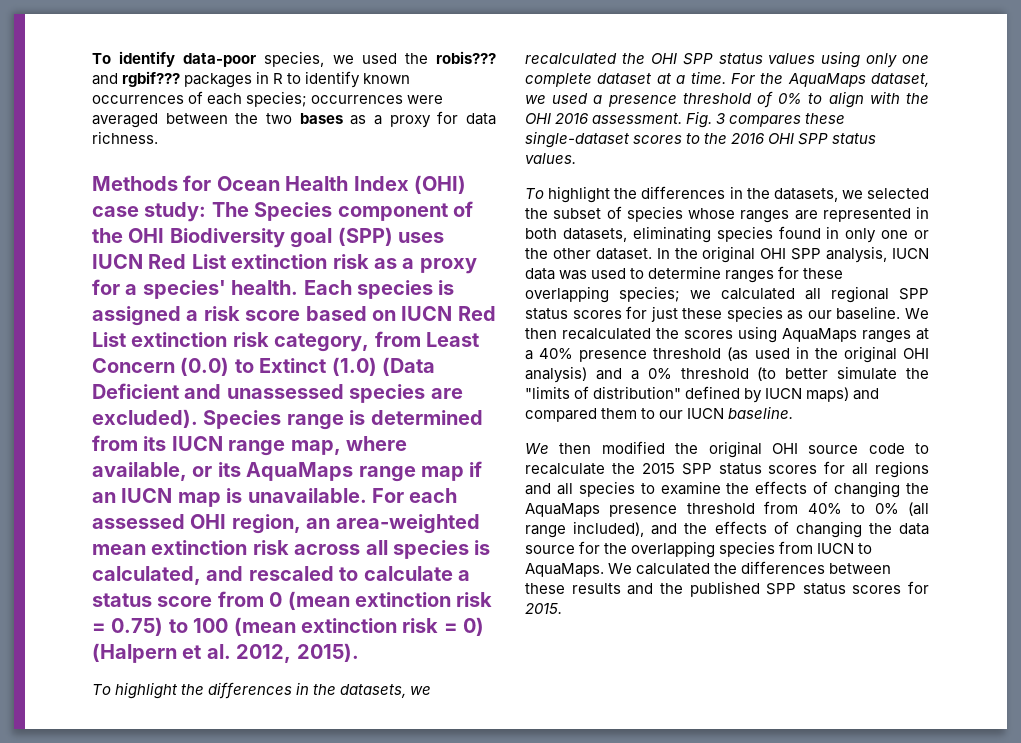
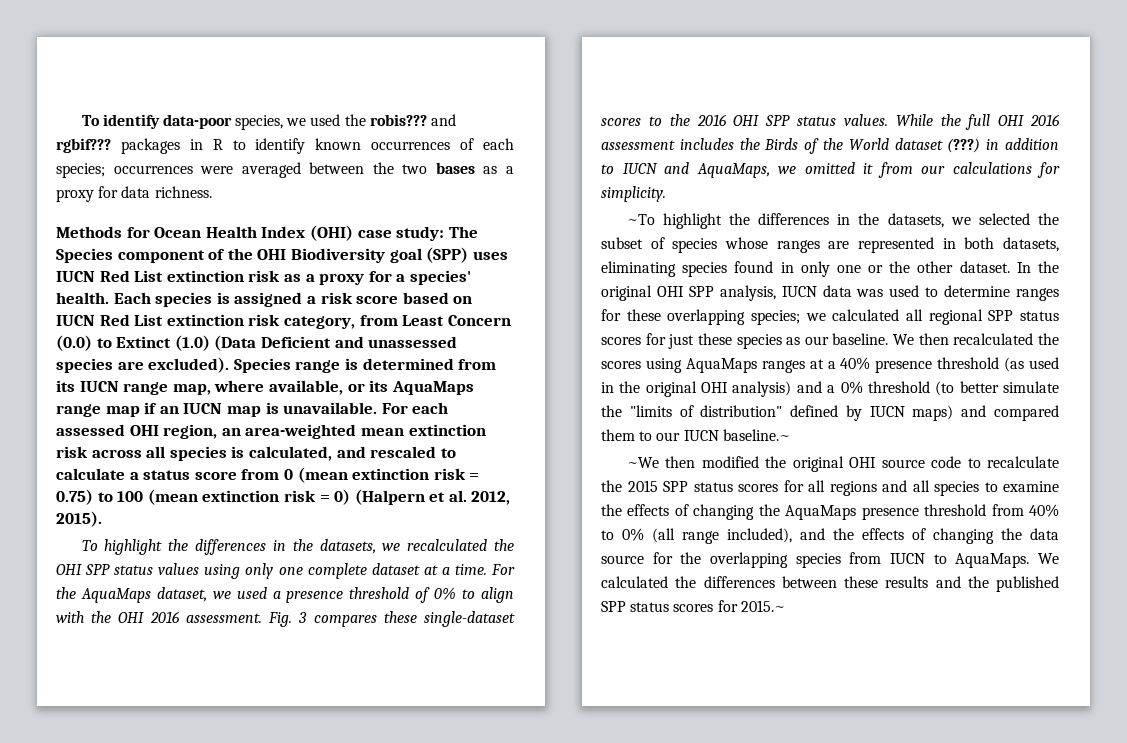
[525,188,544,199] // To -> [895,114,1060,130] [601,138,1059,154] [601,162,1060,178] [601,186,666,202] [626,214,655,225] While the full OHI 2016 assessment includes the Birds of the World dataset (???) in addition to IUCN and AquaMaps, we omitted it from our calculations for simplicity. // ~To
[728,406,794,419] [525,443,549,454] baseline. // We -> [722,429,790,441] [626,457,659,468] baseline.~ // ~We
[525,603,562,614] 2015. -> [740,600,785,612] 2015.~

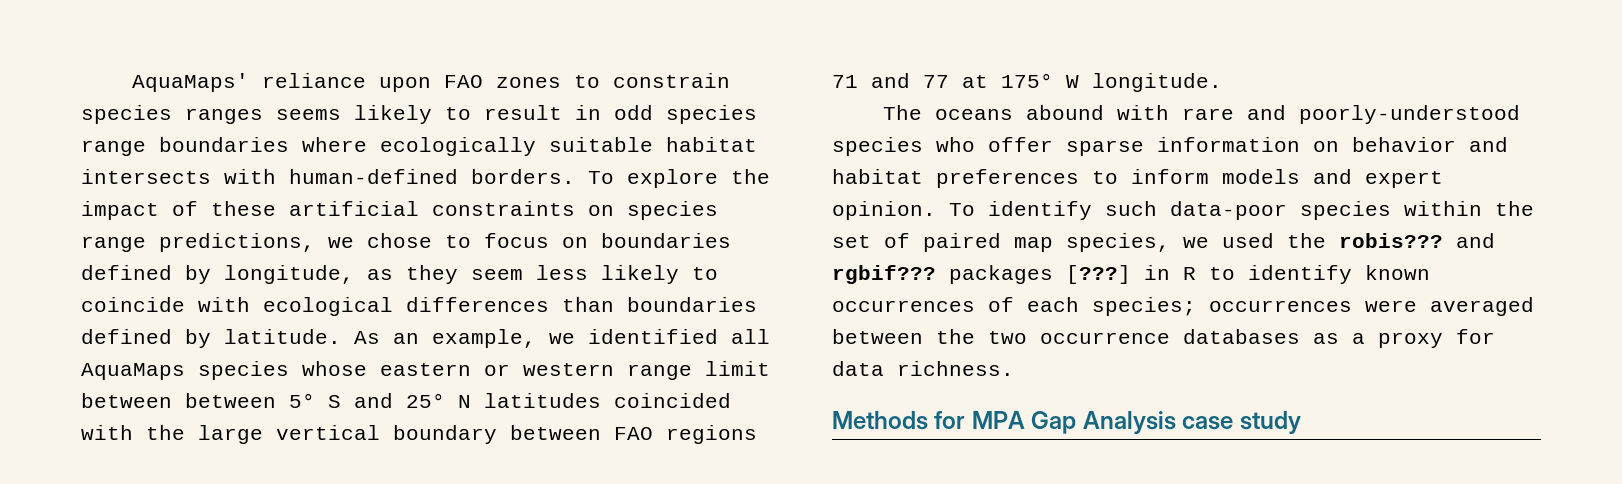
[81,114,232,129] To identify data-poor -> [132,73,731,92] [81,105,757,124] [81,137,757,156] [81,169,770,188] [81,201,718,220] [81,233,731,252] [81,265,718,284] [81,297,757,316] [81,329,770,348] [81,361,770,380] [81,393,731,408] [81,425,757,444] [832,73,1222,92] [883,105,1521,124] [832,137,1508,156] [832,169,1443,188] [832,201,1534,220] [832,233,1053,252] AquaMaps' reliance upon FAO zones to constrain species ranges seems likely to result in odd species range boundaries where ecologically suitable habitat intersects with human-defined borders. To explore the impact of these artificial constraints on species range predictions, we chose to focus on boundaries defined by longitude, as they seem less likely to coincide with ecological differences than boundaries defined by latitude. As an example, we identified all AquaMaps species whose eastern or western range limit between between 5° S and 25° N latitudes coincided with the large vertical boundary between FAO regions 71 and 77 at 175° W longitude. // The oceans abound with rare and poorly-understood species who offer sparse information on behavior and habitat preferences to inform models and expert opinion. To identify such data-poor species within the set of paired map
(180, 146) none -> [1066,265,1131,284] [???]
[435,162,475,174] bases -> [1040,329,1300,344] occurrence databases
[154,225,478,241] [56,247,508,263] [56,270,471,285] [56,292,473,307] [56,314,511,329] [56,335,458,351] [56,357,497,373] [56,380,474,395] [56,402,449,417] [56,424,486,439] [56,446,456,461] [56,467,480,483] [56,489,511,505] [56,511,102,527] [81,539,514,555] [56,563,515,579] [56,587,515,603] [56,611,515,627] [601,114,1060,130] [601,138,1059,154] [601,162,1060,178] [601,186,666,202] [626,213,1059,229] [601,237,1059,253] [601,261,1059,277] [601,285,1059,301] [601,309,1059,325] [601,333,1059,349] [601,357,1059,373] [601,381,1059,397] [601,405,1059,421] [601,429,790,441] [626,456,1059,472] [601,480,1059,496] [601,504,1059,520] [601,528,1059,544] [601,552,1059,568] [601,576,1059,592] [601,600,785,612] Ocean Health Index (OHI) case study: The Species component of the OHI Biodiversity goal (SPP) uses IUCN Red List extinction risk as a proxy for a species' health. Each species is assigned a risk score based on IUCN Red List extinction risk category, from Least Concern (0.0) to Extinct (1.0) (Data Deficient and unassessed species are excluded). Species range is determined from its IUCN range map, where available, or its AquaMaps range map if an IUCN map is unavailable. For each assessed OHI region, an area-weighted mean extinction risk across all species is calculated, and rescaled to calculate a status score from 0 (mean extinction risk = 0.75) to 100 (mean extinction risk = 0) (Halpern et al. 2012, 2015). // To highlight the differences in the datasets, we recalculated the OHI SPP status values using only one complete dataset at a time. For the AquaMaps dataset, we used a presence threshold of 0% to align with the OHI 2016 assessment. Fig. 3 compares these single-dataset scores to the 2016 OHI SPP status values. While the full OHI 2016 assessment includes the Birds of the World dataset (???) in addition to IUCN and AquaMaps, we omitted it from our calculations for simplicity. // ~To highlight the differences in the datasets, we selected the subset of species whose ranges are represented in both datasets, eliminating species found in only one or the other dataset. In the original OHI SPP analysis, IUCN data was used to determine ranges for these overlapping species; we calculated all regional SPP status scores for just these species as our baseline. We then recalculated the scores using AquaMaps ranges at a 40% presence threshold (as used in the original OHI analysis) and a 0% threshold (to better simulate the "limits of distribution" defined by IUCN maps) and compared them to our IUCN baseline.~ // ~We then modified the original OHI source code to recalculate the 2015 SPP status scores for all regions and all species to examine the effects of changing the AquaMaps presence threshold from 40% to 0% (all range included), and the effects of changing the data source for the overlapping species from IUCN to AquaMaps. We calculated the differences between these results and the published SPP status scores for 2015.~ -> [971,411,1301,434] MPA Gap Analysis case study

